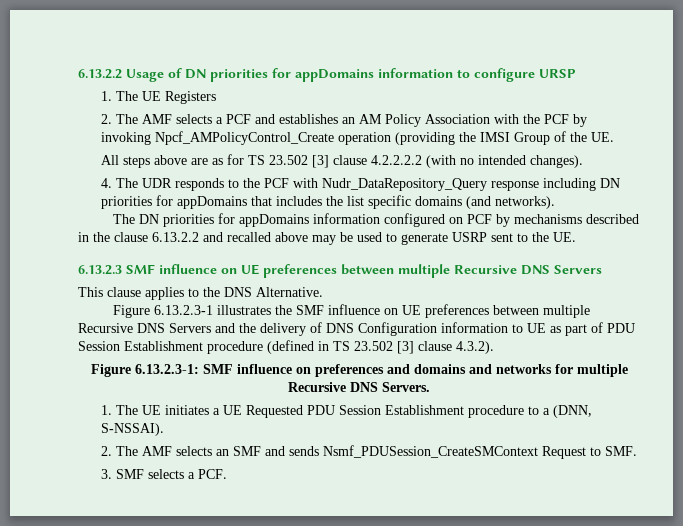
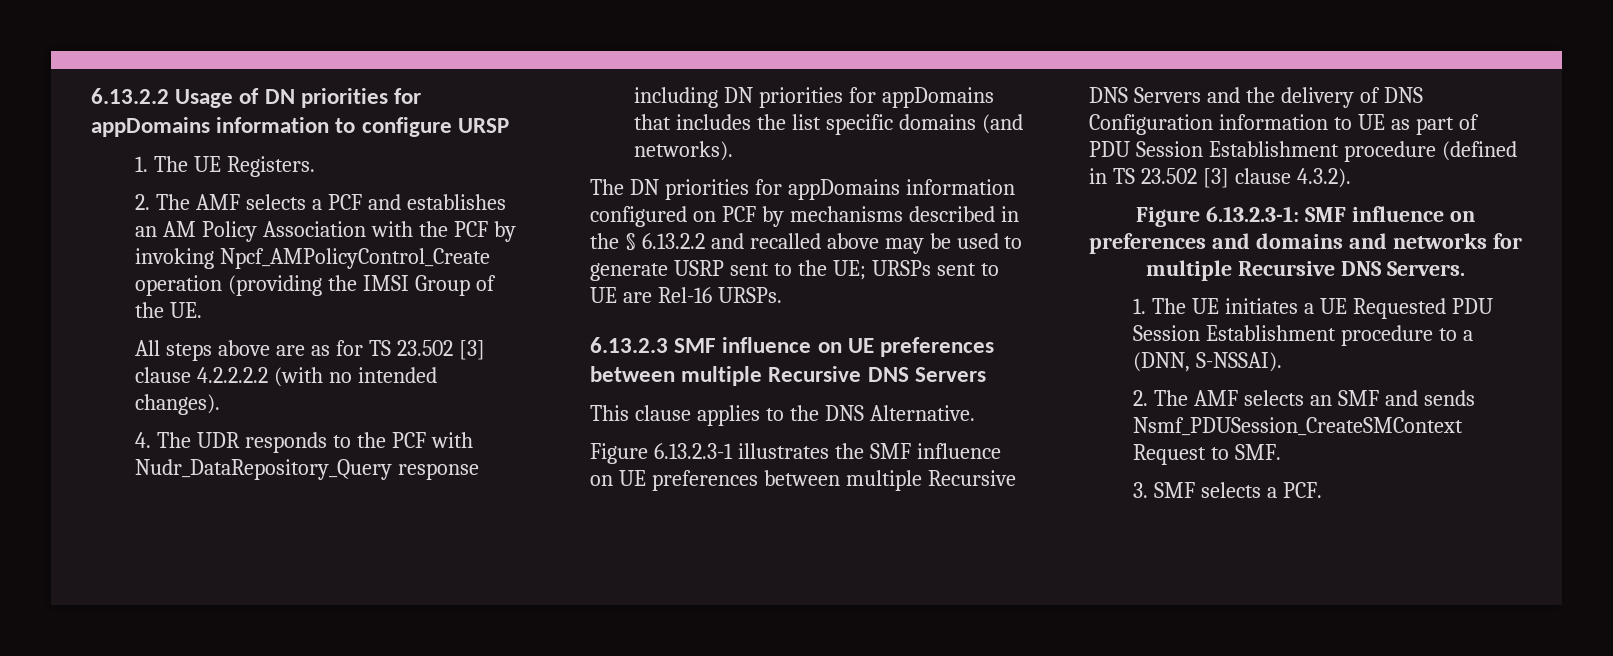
[165,91,217,104] Registers -> [226,156,315,177] Registers.
[114,232,148,242] clause -> [624,233,636,251] §
[553,232,576,242] UE. -> [832,260,999,280] [590,287,782,303] UE; URSPs sent to UE are Rel-16 URSPs.

